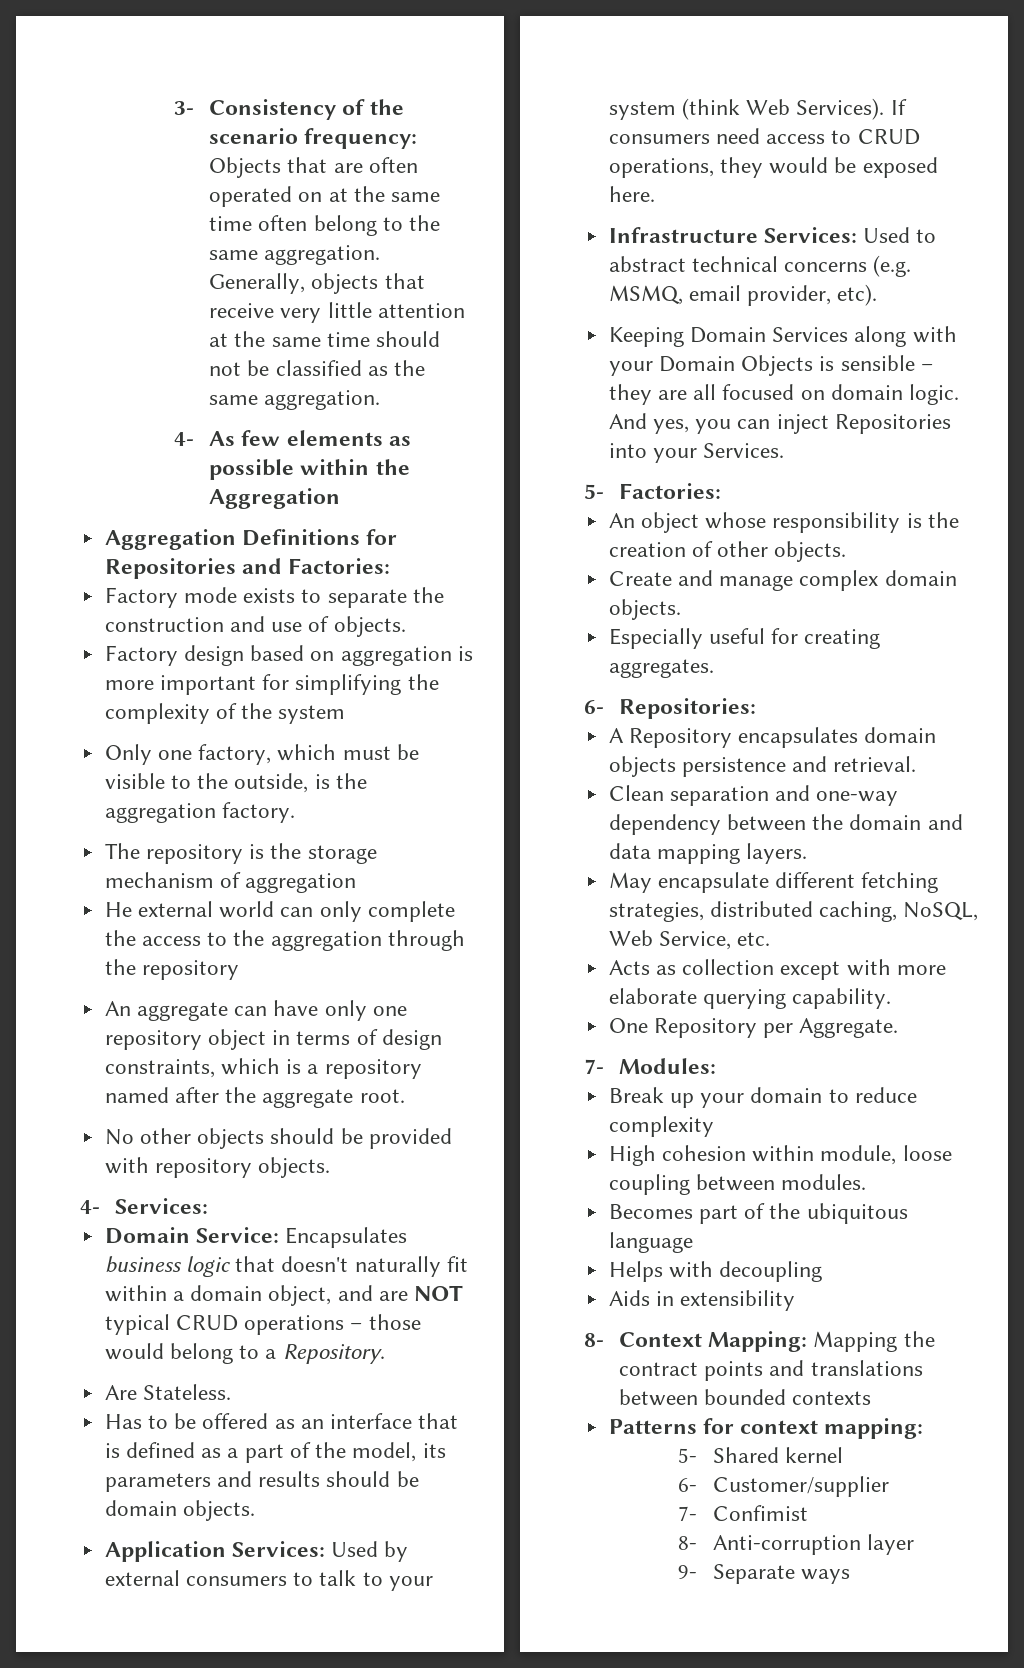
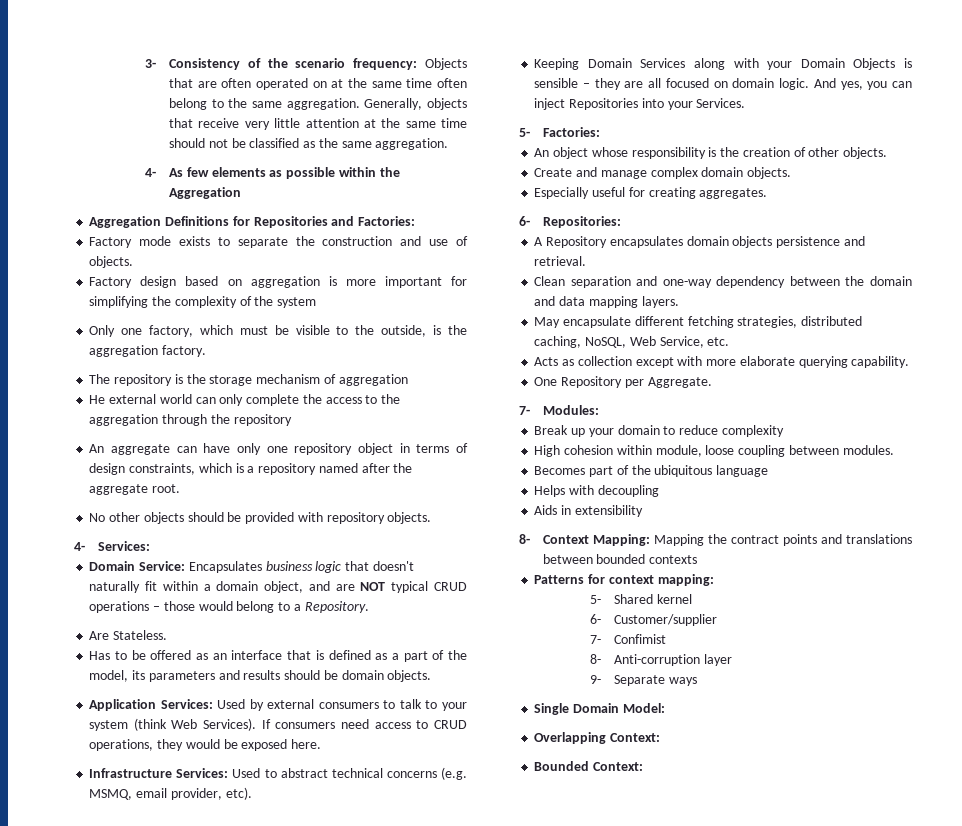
(851, 1576) none -> [534,703,665,715] [534,732,660,744] [534,761,643,771] // Single Domain Model: // Overlapping Context: // Bounded Context:

